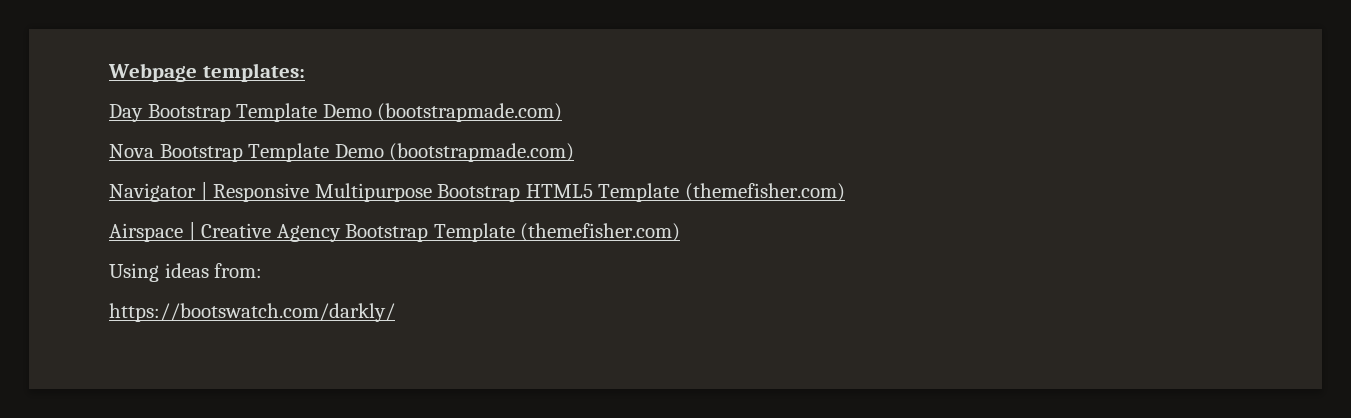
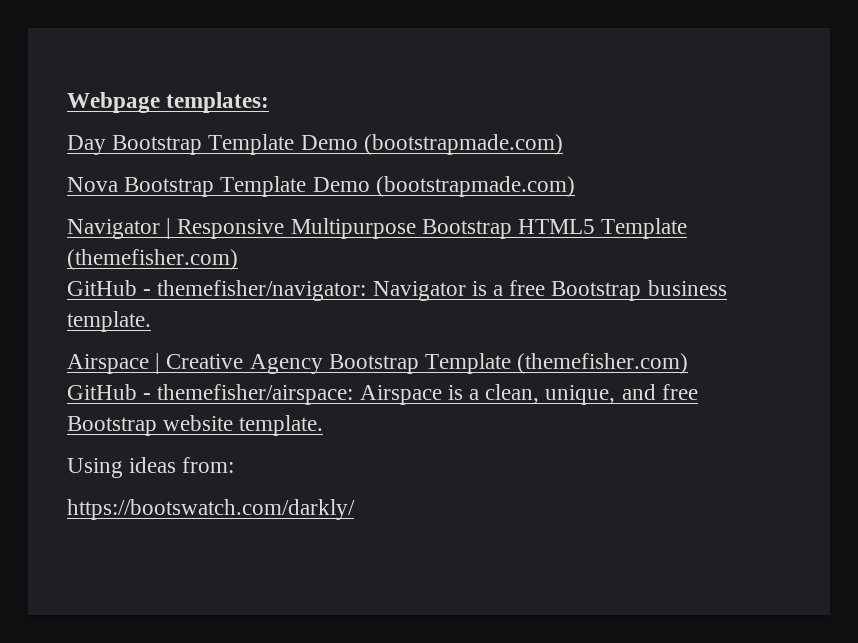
(845, 192) none -> [67,280,727,301] [67,311,151,332] // GitHub - themefisher/navigator: Navigator is a free Bootstrap business template.
(681, 232) none -> [67,384,698,405] [67,415,324,436] // GitHub - themefisher/airspace: Airspace is a clean, unique, and free Bootstrap website template.

